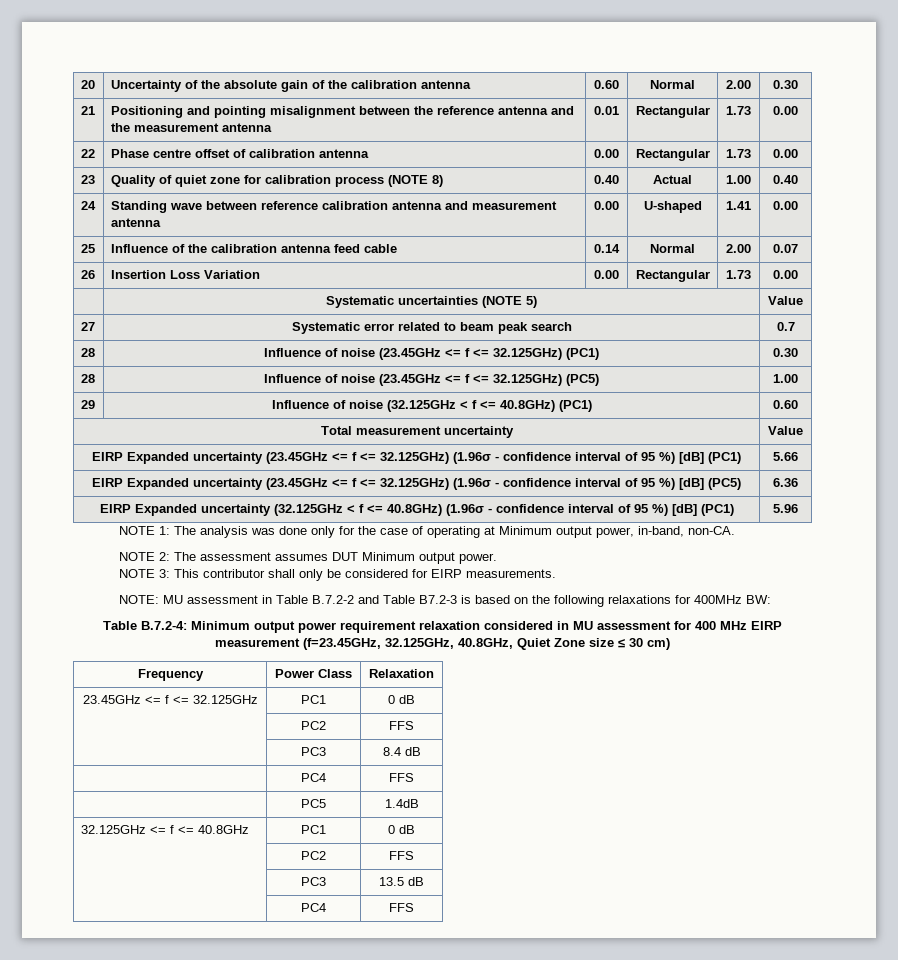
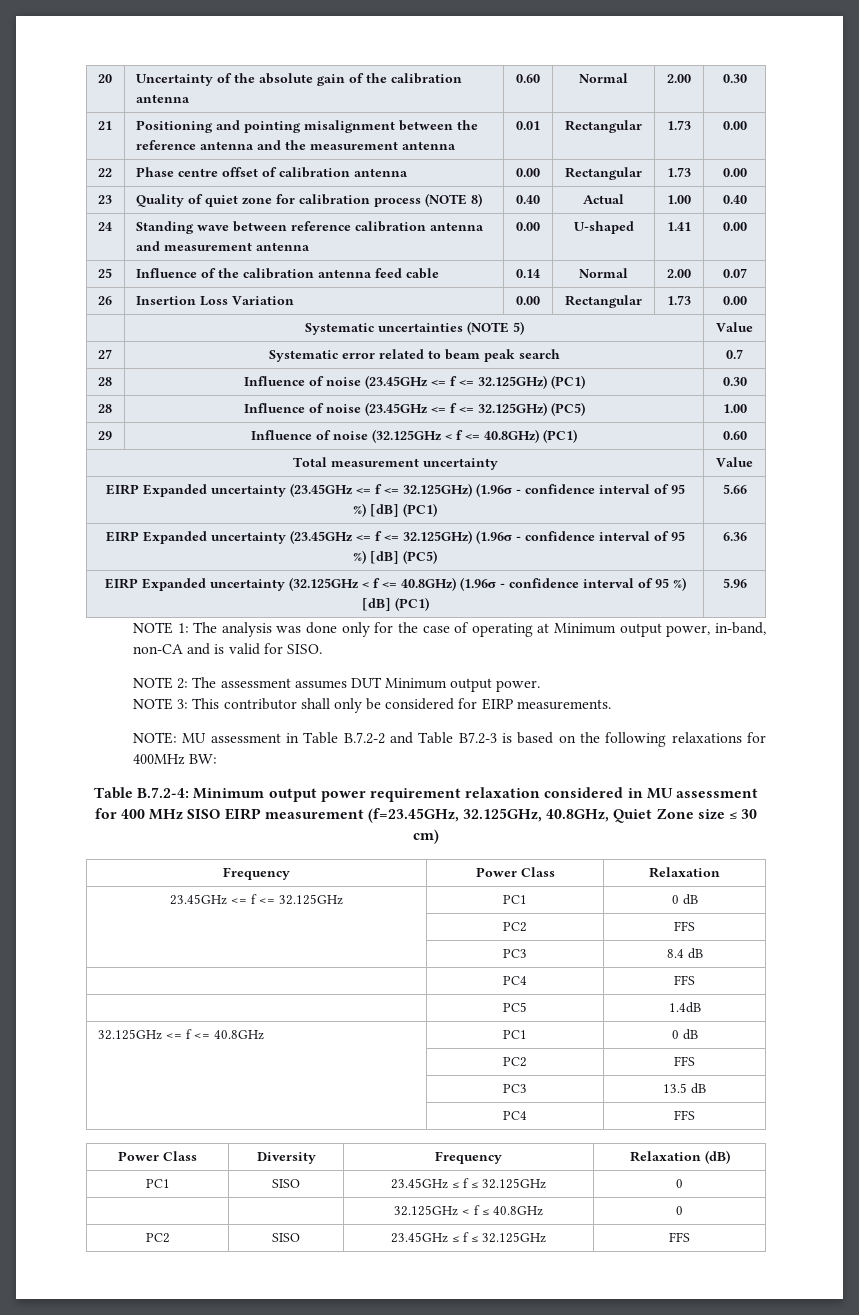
[687,526,735,535] non-CA. -> [132,643,322,655] non-CA and is valid for SISO.
(747, 625) none -> [187,809,221,819] SISO
(414, 907) none -> [118,1151,197,1161] [256,1152,316,1164] [435,1151,503,1164] [629,1150,730,1164] [145,1179,170,1188] [272,1179,300,1188] [391,1178,546,1189] [676,1179,683,1188] [394,1205,543,1216] [676,1206,683,1215] [145,1233,170,1243] [272,1233,300,1242] [391,1232,546,1243] [669,1232,690,1242] // Power Class | Diversity | Frequency | Relaxation (dB) // PC1 | SISO | 23.45GHz ≤ f ≤ 32.125GHz | 0 // | | 32.125GHz < f ≤ 40.8GHz | 0 // PC2 | SISO | 23.45GHz ≤ f ≤ 32.125GHz | FFS

